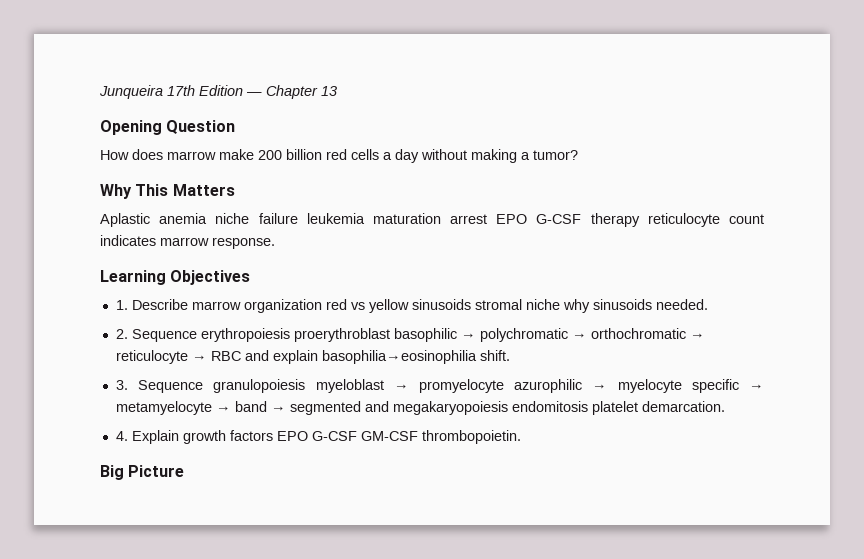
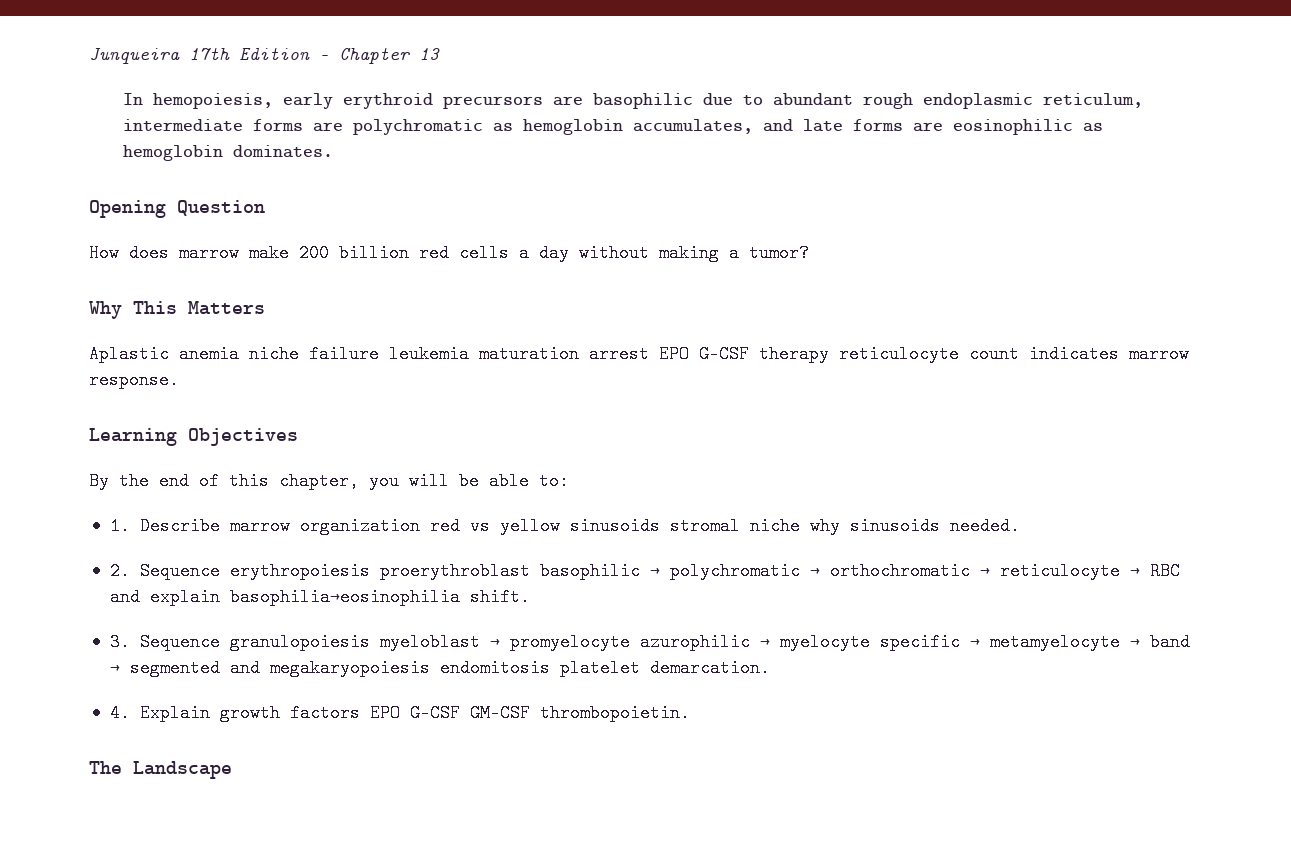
(337, 91) none -> [123,93,1144,109] [123,119,1104,135] [123,145,334,161] // In hemopoiesis, early erythroid precursors are basophilic due to abundant rough endoplasmic reticulum, intermediate forms are polychromatic as hemoglobin accumulates, and late forms are eosinophilic as hemoglobin dominates.
(251, 277) none -> [89,472,569,490] // By the end of this chapter, you will be able to:
[100,465,185,480] Big Picture -> [89,761,232,779] The Landscape

